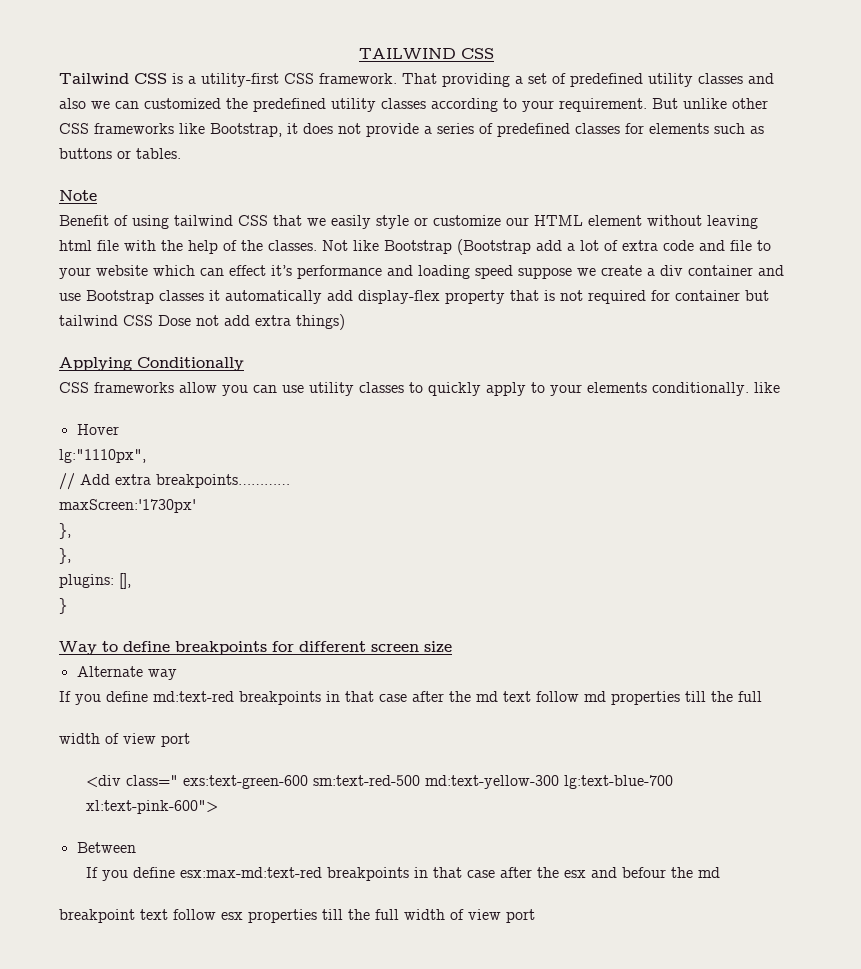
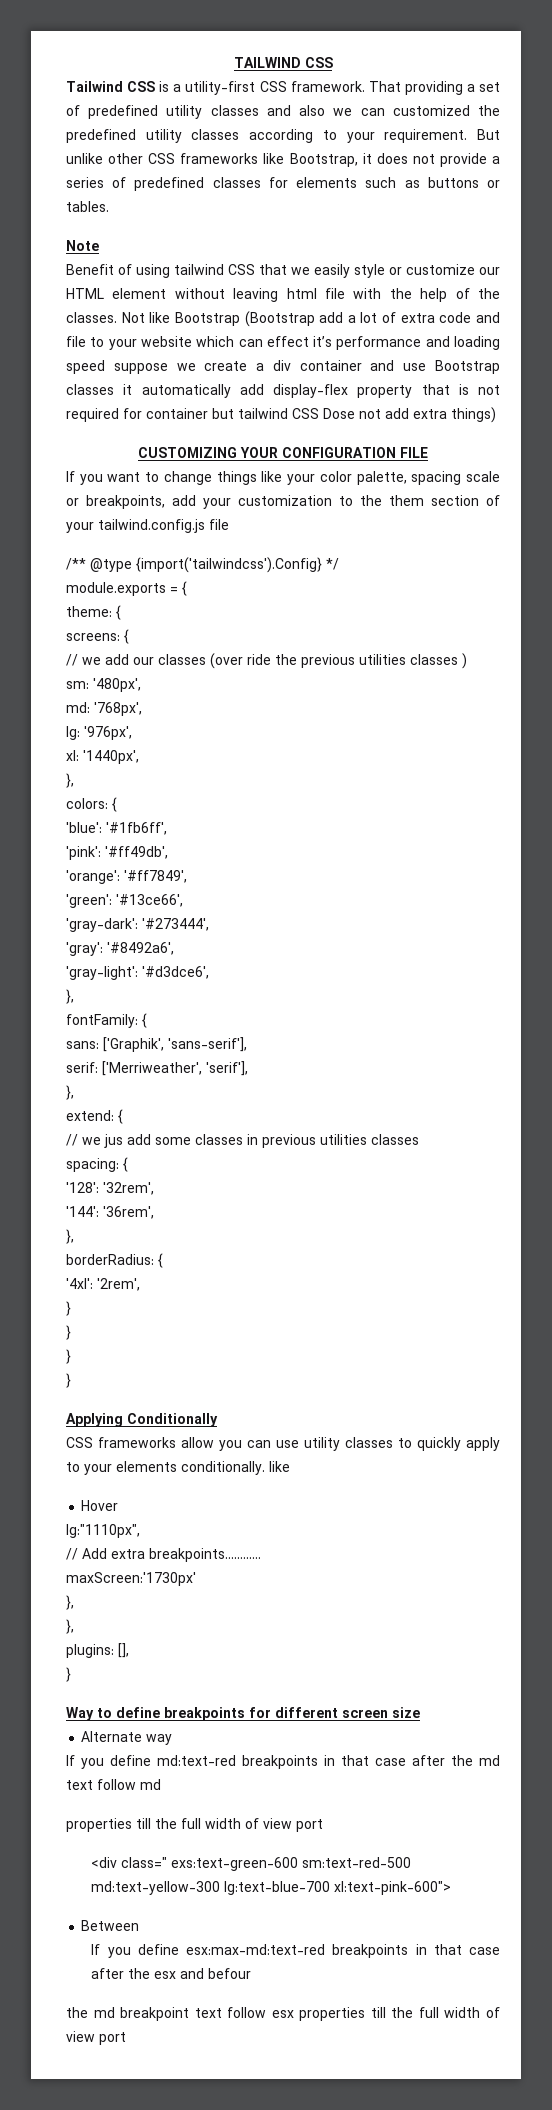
(345, 322) none -> [138,447,428,458] [66,471,501,485] [66,495,500,509] [66,519,229,533] [66,557,339,573] [66,581,187,596] [66,605,121,620] [66,629,129,644] [66,653,467,669] [66,678,141,692] [66,702,142,716] [66,726,132,740] [66,750,139,764] [66,773,74,788] [66,797,117,812] [66,822,167,835] [66,846,168,860] [66,870,187,884] [66,894,183,908] [66,918,209,932] [66,942,174,956] [66,966,209,980] [66,989,74,1004] [66,1013,147,1028] [66,1037,247,1052] [66,1061,248,1076] [66,1085,74,1100] [66,1109,123,1124] [66,1134,419,1148] [66,1157,128,1172] [66,1182,154,1195] [66,1206,154,1219] [66,1229,74,1244] [66,1253,163,1268] [66,1278,140,1291] [66,1301,71,1316] [66,1325,71,1340] [66,1349,71,1364] [66,1373,71,1388] // CUSTOMIZING YOUR CONFIGURATION FILE // If you want to change things like your color palette, spacing scale or breakpoints, add your customization to the them section of your tailwind.config.js file // /** @type {import('tailwindcss').Config} */ // module.exports = { // theme: { // screens: { // // we add our classes (over ride the previous utilities classes ) // sm: '480px', // md: '768px', // lg: '976px', // xl: '1440px', // }, // colors: { // 'blue': '#1fb6ff', // 'pink': '#ff49db', // 'orange': '#ff7849', // 'green': '#13ce66', // 'gray-dark': '#273444', // 'gray': '#8492a6', // 'gray-light': '#d3dce6', // }, // fontFamily: { // sans: ['Graphik', 'sans-serif'], // serif: ['Merriweather', 'serif'], // }, // extend: { // // we jus add some classes in previous utilities classes // spacing: { // '128': '32rem', // '144': '36rem', // }, // borderRadius: { // '4xl': '2rem', // } // } // } // }
[611,691,762,705] properties till the full // -> [66,1818,201,1832] // properties till the full
[670,867,720,878] the md // -> [66,2007,115,2018] // the md

